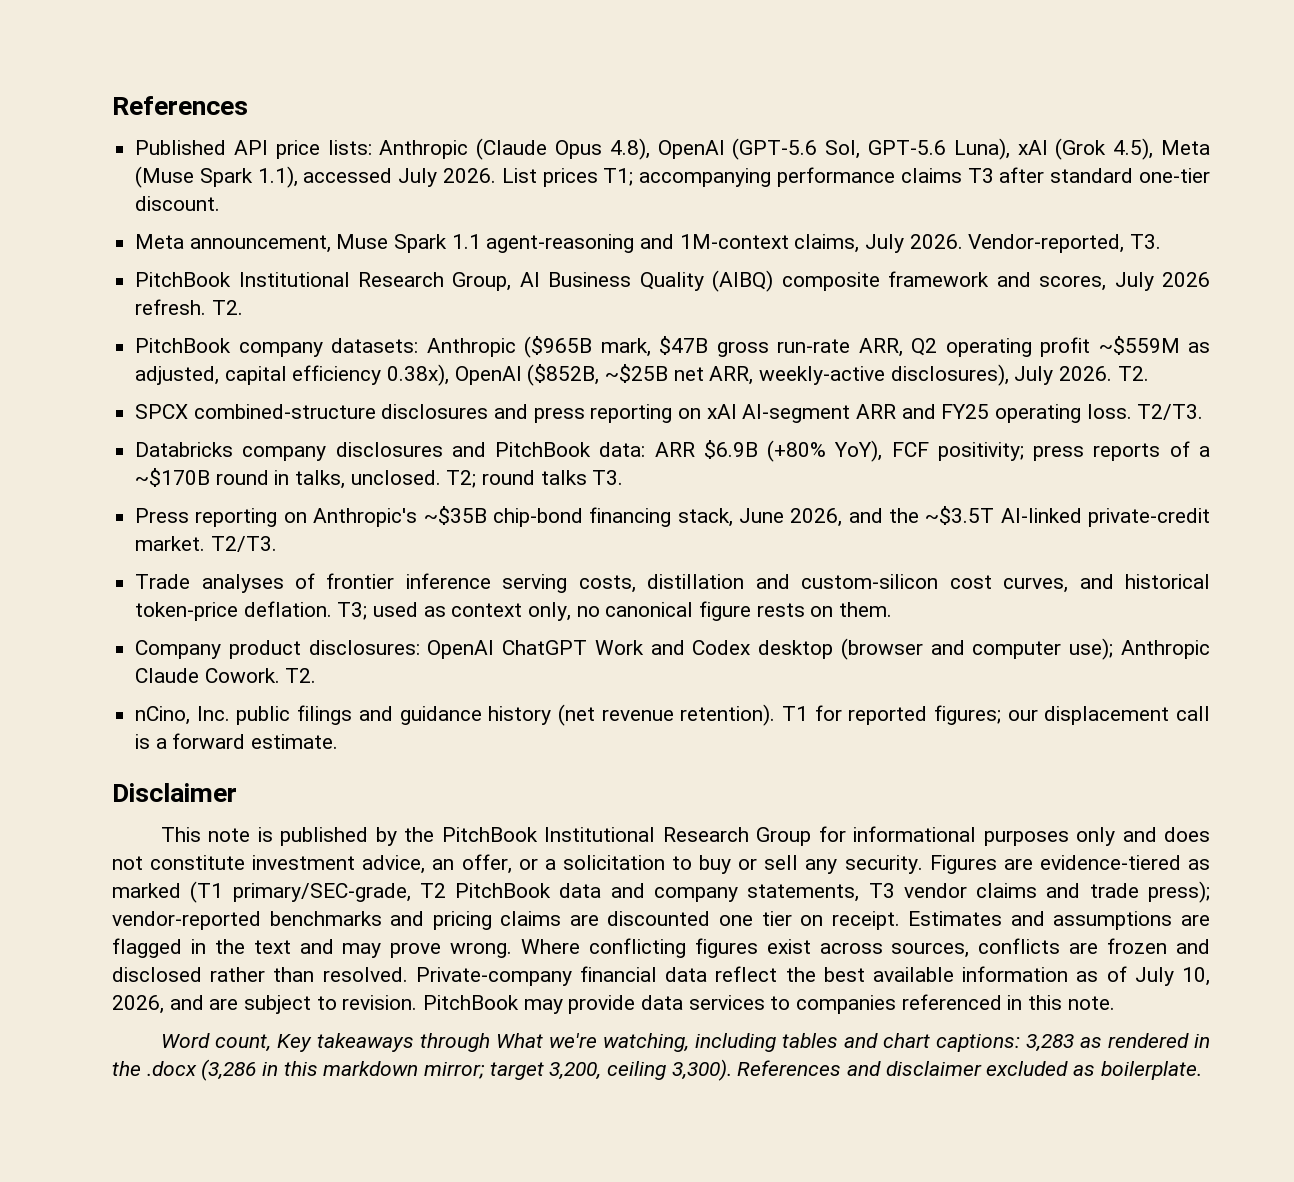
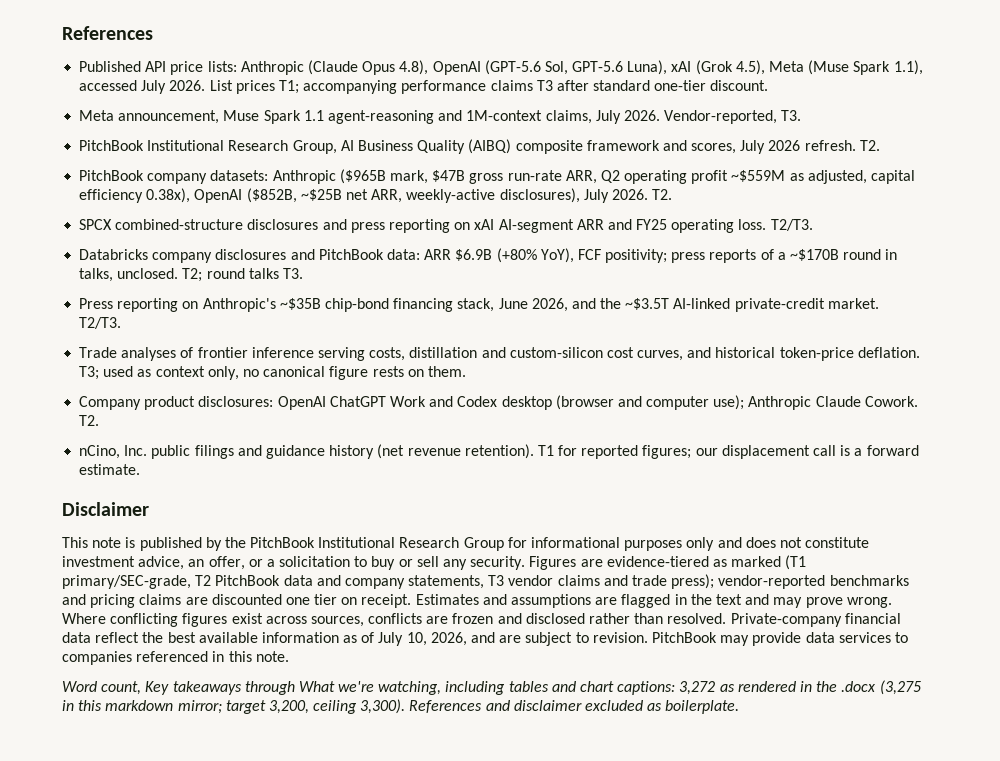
[1025,1034,1074,1052] 3,283 -> [679,681,716,695] 3,272
[201,1059,257,1081] (3,286 -> [879,680,921,695] (3,275

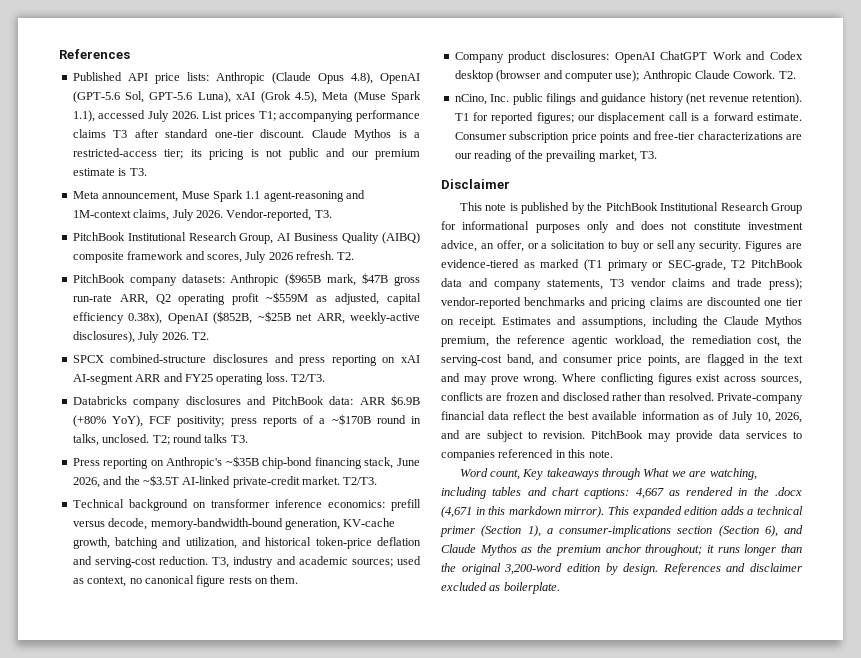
(769, 85) none -> [311,129,421,141] [72,148,421,160] [72,168,147,176] Claude Mythos is a restricted-access tier; its pricing is not public and our premium estimate is T3.
[79,347,920,361] [79,366,239,380] Trade analyses of frontier inference serving costs, distillation and custom-silicon cost curves, and historical token-price deflation. T3; used as context only, -> [72,499,421,511] [72,518,396,530] [72,537,421,549] [72,556,421,568] [72,576,127,587] Technical background on transformer inference economics: prefill versus decode, memory-bandwidth-bound generation, KV-cache growth, batching and utilization, and historical token-price deflation and serving-cost reduction. T3, industry and academic sources; used as context,
(141, 469) none -> [454,131,802,143] [454,150,657,162] Consumer subscription price points and free-tier characterizations are our reading of the prevailing market, T3.
[62,575,191,589] primary/SEC-grade, -> [607,259,726,271] primary or SEC-grade,
[511,594,592,608] assumptions -> [581,316,802,328] [441,335,802,347] [441,354,680,366] assumptions, including the Claude Mythos premium, the reference agentic workload, the remediation cost, the serving-cost band, and consumer price points,
[338,681,375,692] we're -> [671,471,707,477] we are
[679,681,716,695] 3,272 -> [635,488,664,499] 4,667
[879,680,921,695] (3,275 -> [441,506,472,518] (4,671
[177,699,406,714] mirror; target 3,200, ceiling 3,300). -> [564,506,803,518] [440,525,803,537] [441,544,802,556] [441,563,659,575] mirror). This expanded edition adds a technical primer (Section 1), a consumer-implications section (Section 6), and Claude Mythos as the premium anchor throughout; it runs longer than the original 3,200-word edition by design.

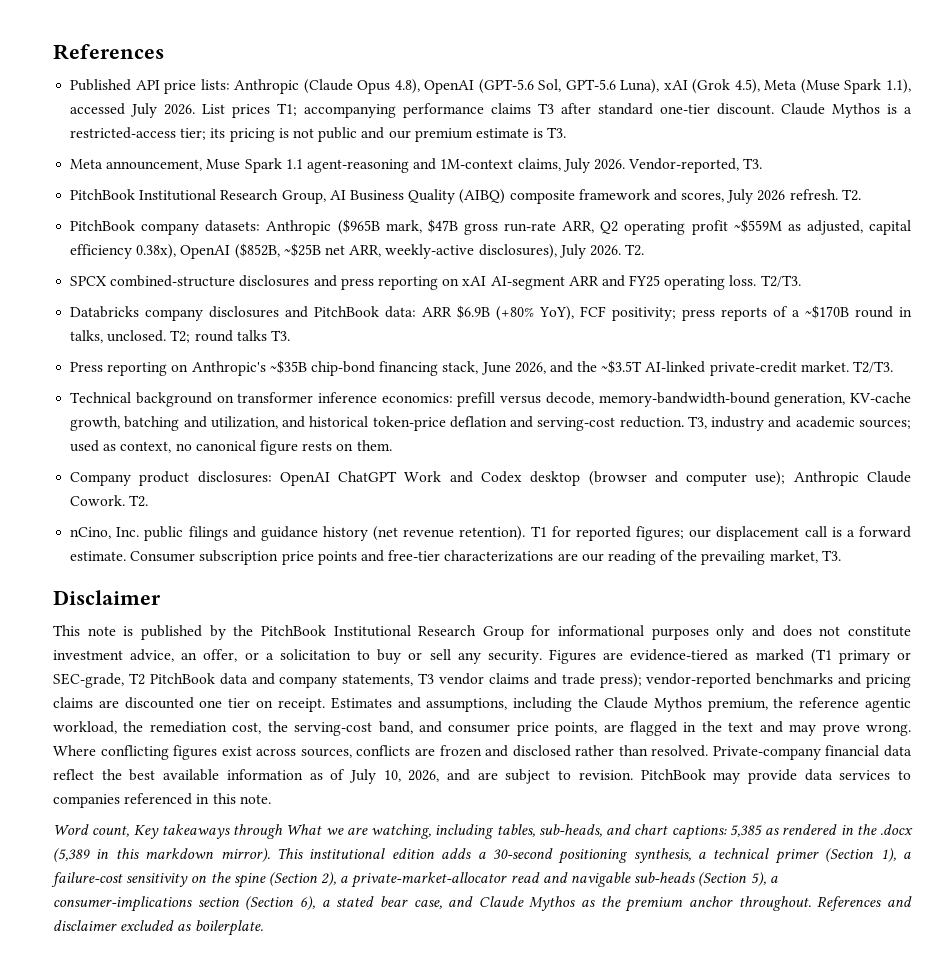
[492,487,522,496] tables -> [496,824,602,837] tables, sub-heads,
[635,488,664,499] 4,667 -> [729,825,762,837] 5,385
[441,506,472,518] (4,671 -> [53,848,91,863] (5,389
[632,506,682,518] expanded -> [309,848,386,859] institutional
(754, 512) none -> [492,848,707,864] 30-second positioning synthesis, a
[559,525,778,537] consumer-implications section (Section 6), -> [51,872,778,888] [53,896,442,912] failure-cost sensitivity on the spine (Section 2), a private-market-allocator read and navigable sub-heads (Section 5), a consumer-implications section (Section 6), a stated bear case,
[645,544,802,556] [441,563,659,575] throughout; it runs longer than the original 3,200-word edition by design. -> [738,896,811,911] throughout.

